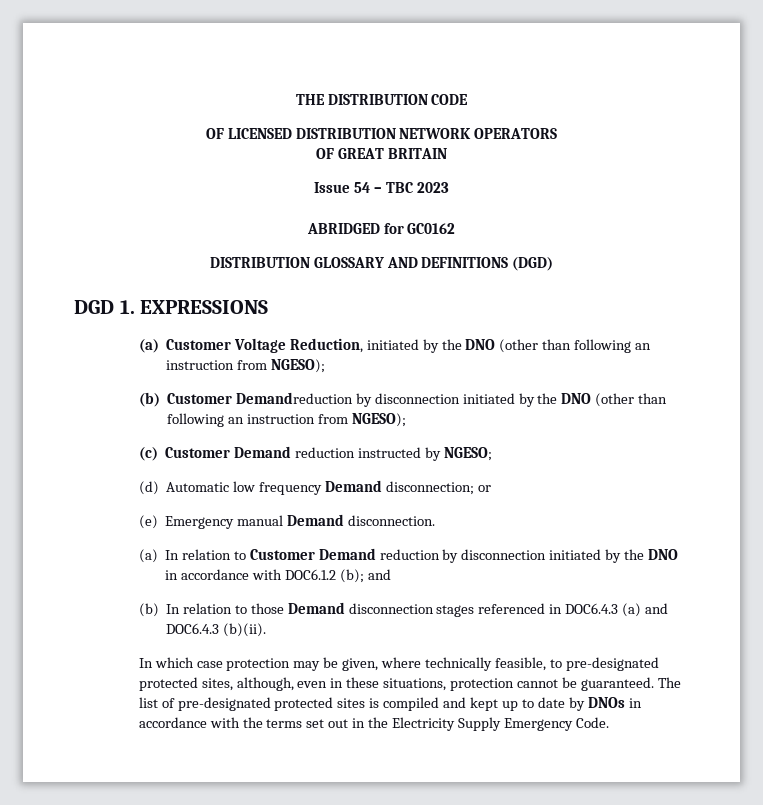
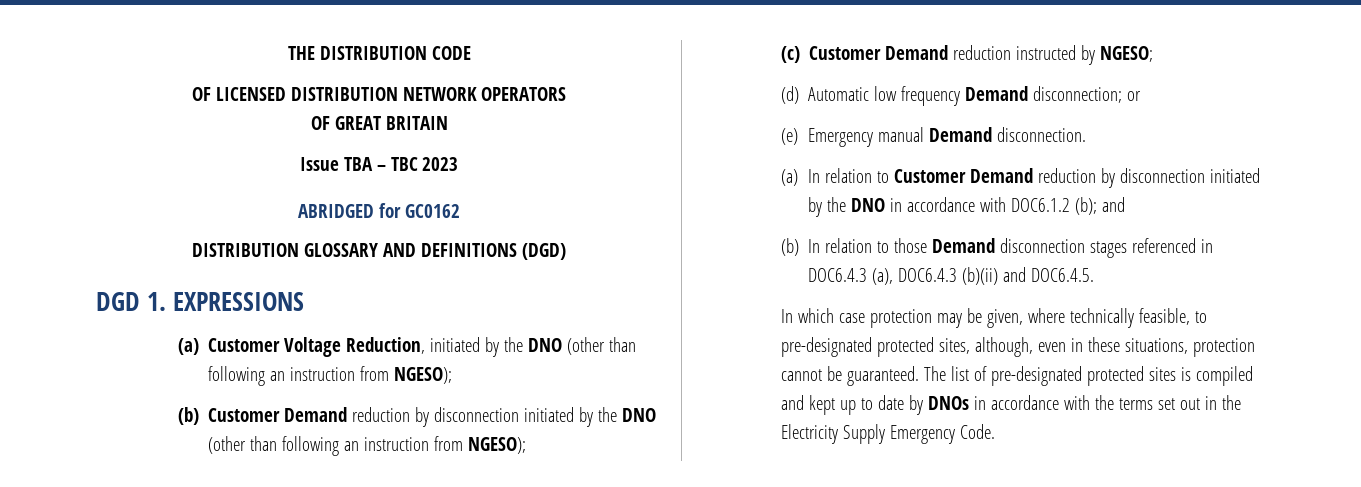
[354,182,371,193] 54 -> [343,157,373,171] TBA
[235,392,353,404] Demandreduction -> [283,407,410,422] Demand reduction
[622,603,669,617] [165,623,266,637] (a) and DOC6.4.3 (b)(ii). -> [871,267,1094,285] (a), DOC6.4.3 (b)(ii) and DOC6.4.5.

